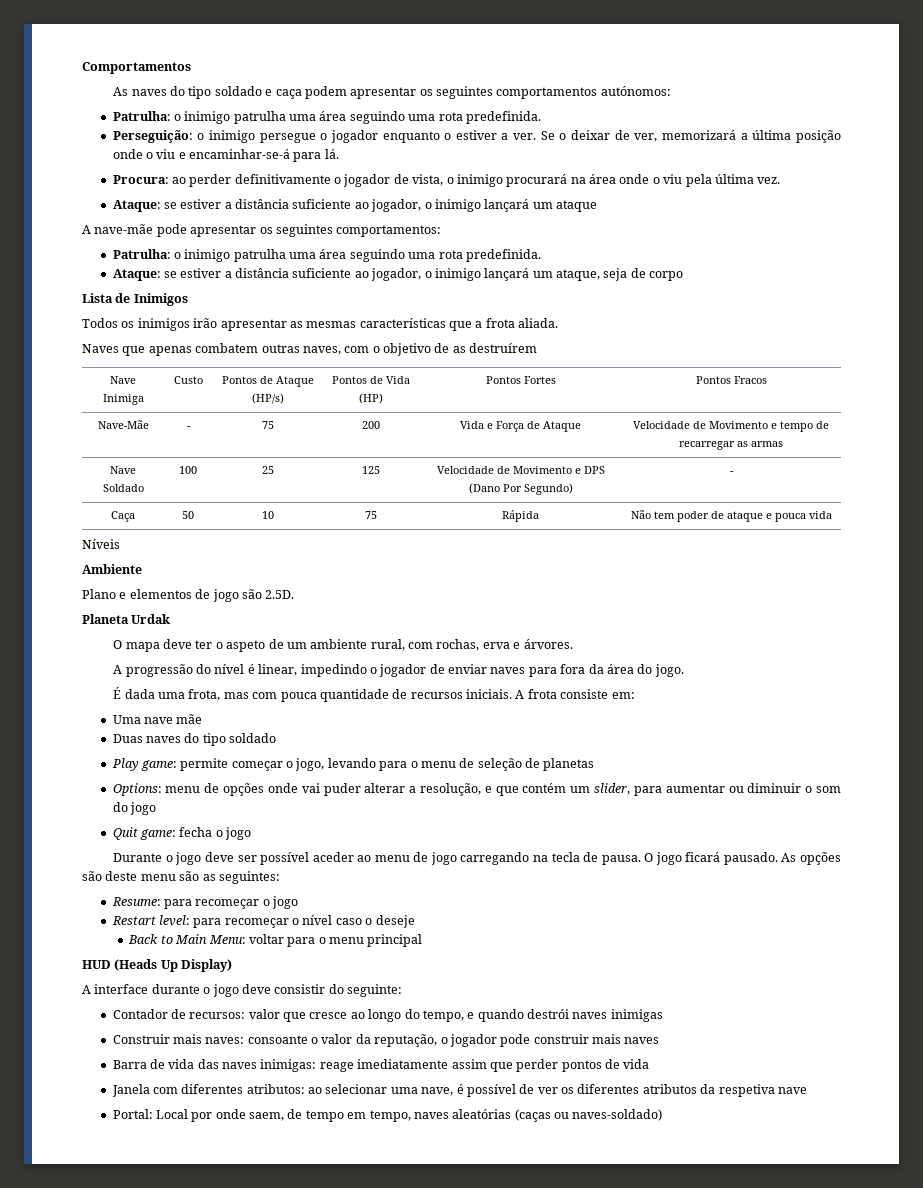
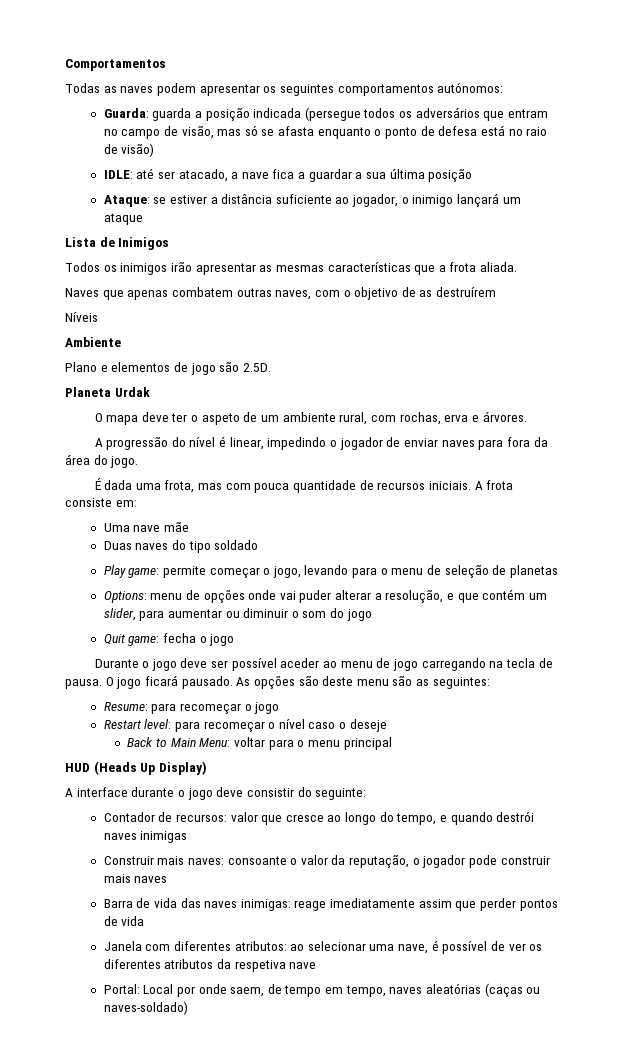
[113,86,302,99] As naves do tipo soldado e caça -> [65,83,154,93] Todas as naves
[112,111,541,124] [112,130,841,143] [112,149,339,162] [112,174,781,187] Patrulha: o inimigo patrulha uma área seguindo uma rota predefinida. // Perseguição: o inimigo persegue o jogador enquanto o estiver a ver. Se o deixar de ver, memorizará a última posição onde o viu e encaminhar-se-á para lá. // Procura: ao perder definitivamente o jogador de vista, o inimigo procurará na área onde o viu pela última vez. -> [103,107,549,121] [103,125,548,139] [103,143,155,157] [103,168,473,182] Guarda: guarda a posição indicada (persegue todos os adversários que entram no campo de visão, mas só se afasta enquanto o ponto de defesa está no raio de visão) // IDLE: até ser atacado, a nave fica a guardar a sua última posição
[82,224,442,237] [112,249,541,262] [112,268,684,281] // A nave-mãe pode apresentar os seguintes comportamentos: // Patrulha: o inimigo patrulha uma área seguindo uma rota predefinida. // Ataque: se estiver a distância suficiente ao jogador, o inimigo lançará um ataque, seja de corpo -> (143, 219) none
[110,376,136,384] [102,394,144,405] [173,376,203,384] [221,376,314,387] [251,393,284,404] [332,376,410,384] [359,393,383,404] [485,376,556,384] [695,376,767,384] [97,420,149,429] [186,426,191,429] [261,421,274,429] [362,421,380,429] [460,421,581,432] [633,421,829,432] [679,441,783,450] [110,466,136,474] [102,484,144,492] [179,466,197,474] [261,466,274,474] [362,466,380,474] [436,466,605,474] [468,483,573,495] [729,471,734,474] [111,511,135,522] [182,511,194,519] [261,511,274,519] [365,511,377,519] [502,510,539,522] [630,510,832,522] // Nave Inimiga | Custo | Pontos de Ataque (HP/s) | Pontos de Vida (HP) | Pontos Fortes | Pontos Fracos // Nave-Mãe | - | 75 | 200 | Vida e Força de Ataque | Velocidade de Movimento e tempo de recarregar as armas // Nave Soldado | 100 | 25 | 125 | Velocidade de Movimento e DPS (Dano Por Segundo) | - // Caça | 50 | 10 | 75 | Rápida | Não tem poder de ataque e pouca vida -> (497, 292) none

